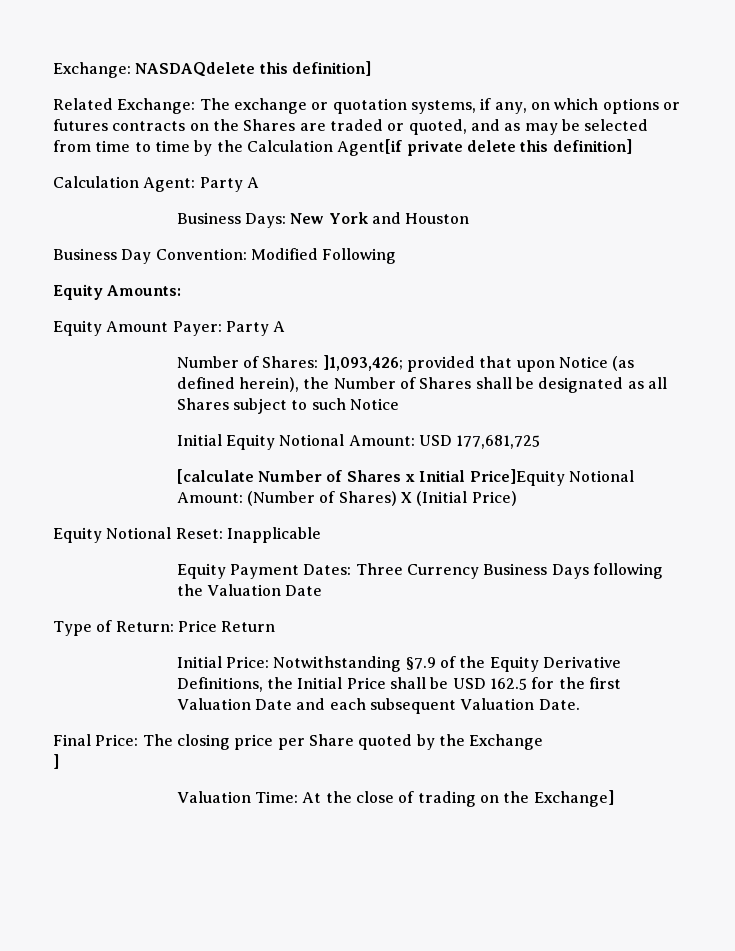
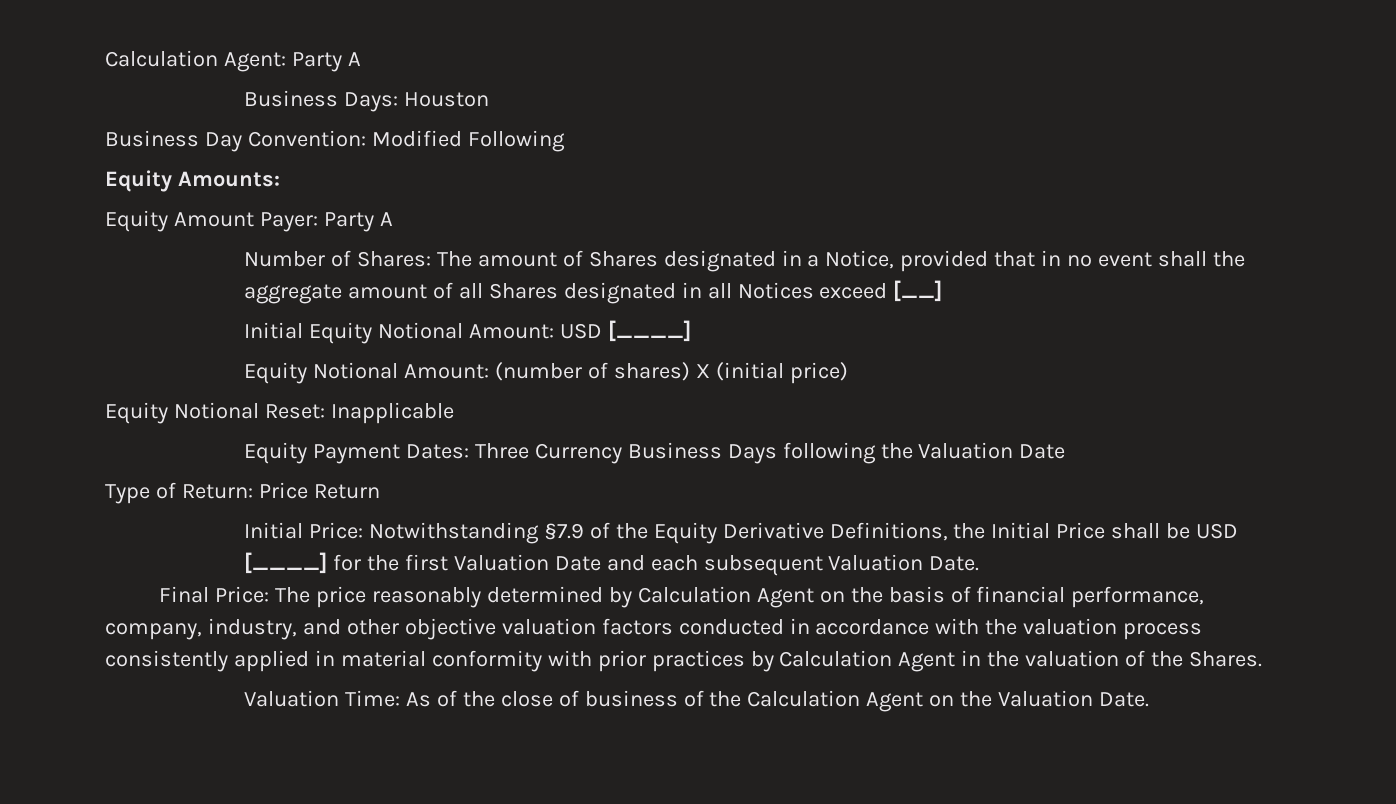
[53,61,371,78] [53,98,680,114] [53,119,649,135] [53,139,632,156] Exchange: NASDAQdelete this definition] // Related Exchange: The exchange or quotation systems, if any, on which options or futures contracts on the Shares are traded or quoted, and as may be selected from time to time by the Calculation Agent[if private delete this definition] // -> (105, 58) none
[290,212,401,224] New York and -> (398, 102) none
[322,355,635,372] [176,377,667,393] [176,398,399,414] ]1,093,426; provided that upon Notice (as defined herein), the Number of Shares shall be designated as all Shares subject to such Notice -> [436,250,1245,272] [244,280,943,304] The amount of Shares designated in a Notice, provided that in no event shall the aggregate amount of all Shares designated in all Notices exceed [__]
[456,435,541,449] [176,469,634,486] [176,491,517,506] 177,681,725 // [calculate Number of Shares x Initial Price]Equity Notional Amount: (Number of Shares) X (Initial Price) -> [607,320,691,342] [244,362,848,384] [____] // Equity Notional Amount: (number of shares) X (initial price)
[489,678,527,690] 162.5 -> [244,552,328,574] [____]
[176,734,544,750] [53,754,59,769] closing price per Share quoted by the Exchange // ] -> [316,586,1205,608] [105,618,1203,640] [105,650,1263,672] price reasonably determined by Calculation Agent on the basis of financial performance, company, industry, and other objective valuation factors conducted in accordance with the valuation process consistently applied in material conformity with prior practices by Calculation Agent in the valuation of the Shares.
[302,792,322,803] At -> [405,690,457,707] As of
[417,790,614,807] trading on the Exchange] -> [584,690,1150,712] business of the Calculation Agent on the Valuation Date.

